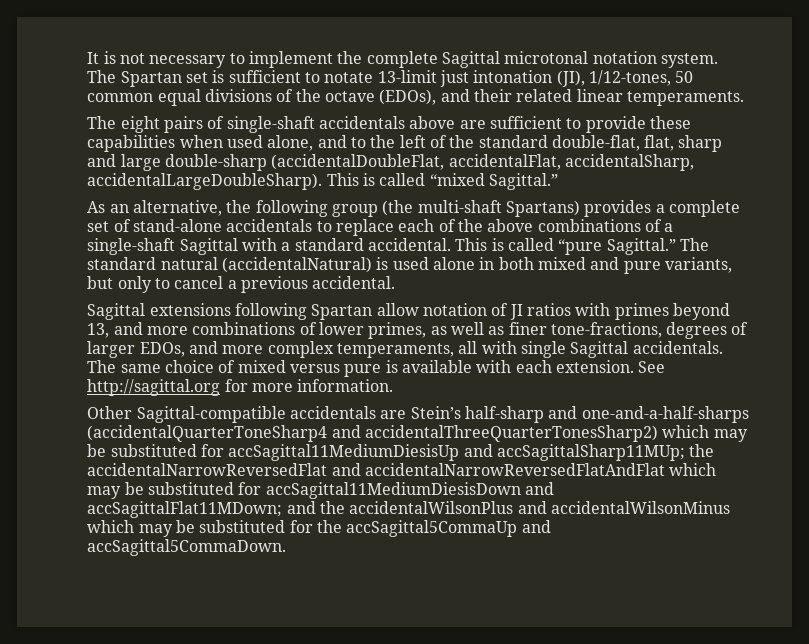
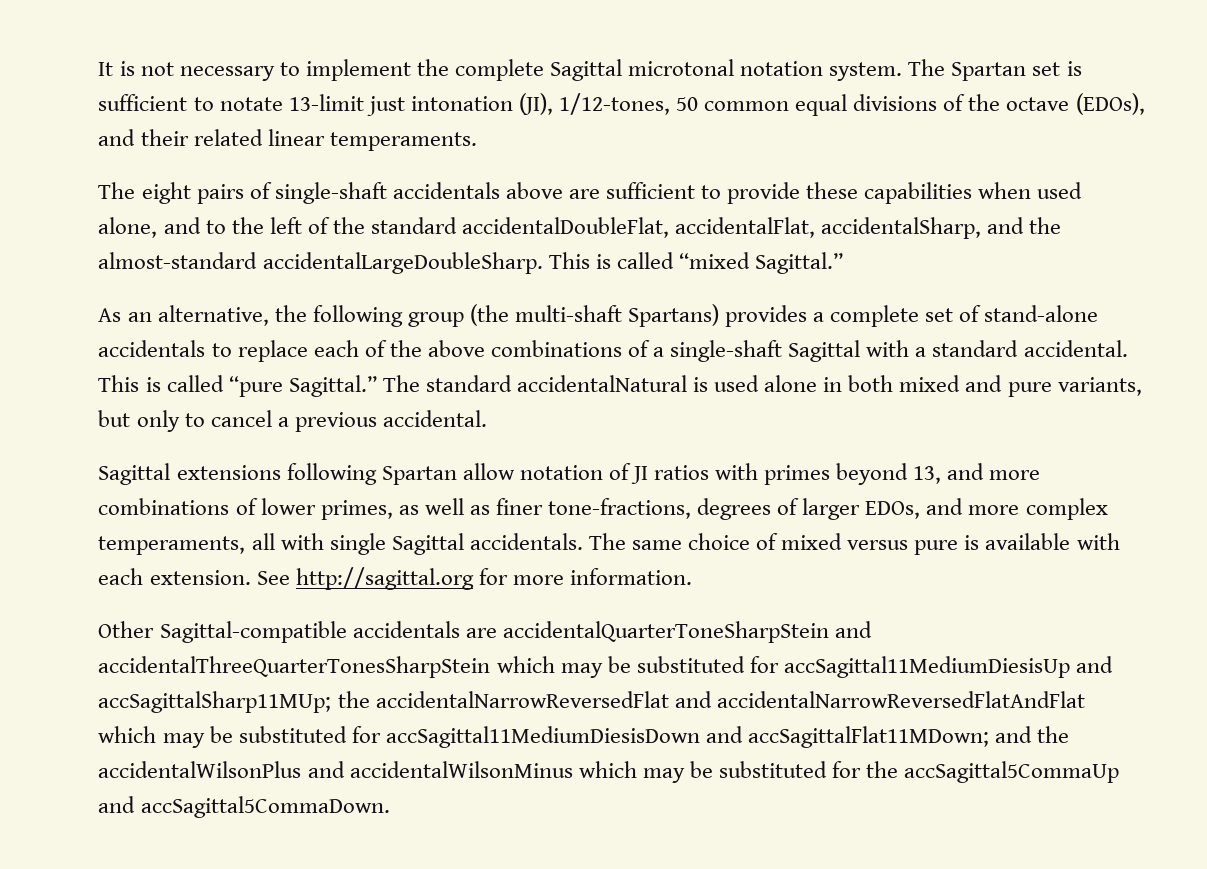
[551,135,723,152] [87,154,694,171] [87,173,323,190] double-flat, flat, sharp and large double-sharp (accidentalDoubleFlat, accidentalFlat, accidentalSharp, accidentalLargeDoubleSharp). -> [462,217,1062,239] [98,252,543,274] accidentalDoubleFlat, accidentalFlat, accidentalSharp, and the almost-standard accidentalLargeDoubleSharp.
[160,257,372,273] natural (accidentalNatural) -> [516,375,687,392] accidentalNatural
[410,406,749,423] [87,425,658,442] Stein’s half-sharp and one-and-a-half-sharps (accidentalQuarterToneSharp4 and accidentalThreeQuarterTonesSharp2) -> [502,621,872,643] [98,656,491,678] accidentalQuarterToneSharpStein and accidentalThreeQuarterTonesSharpStein

